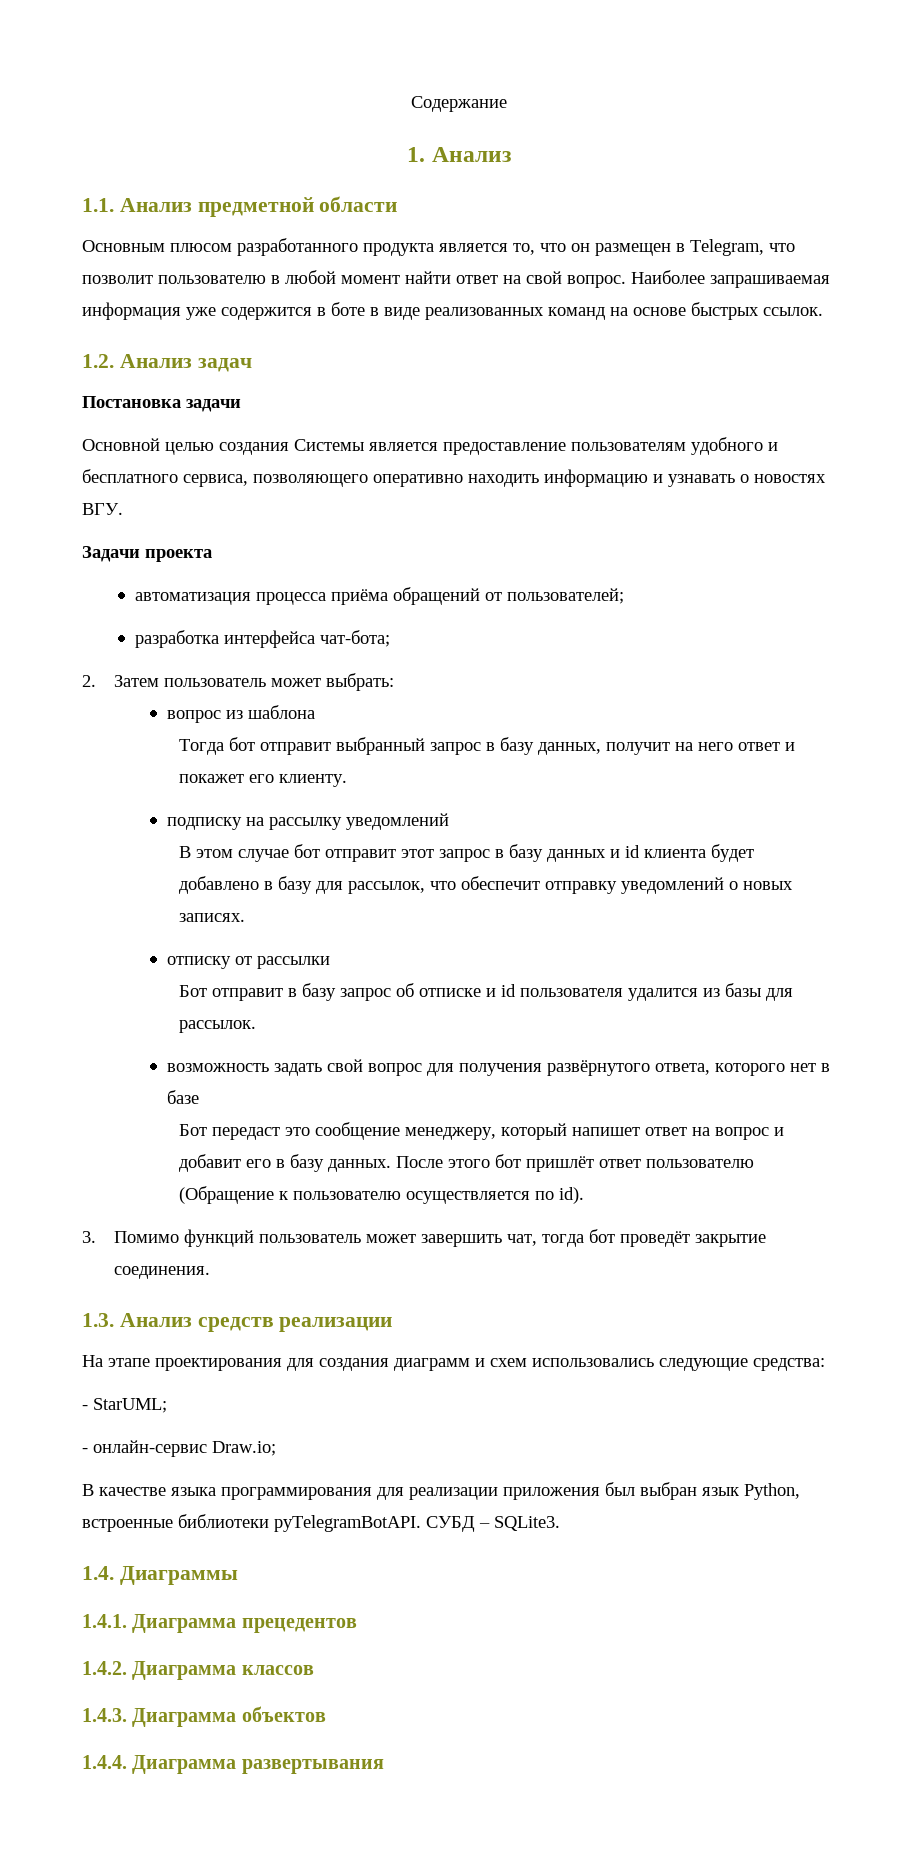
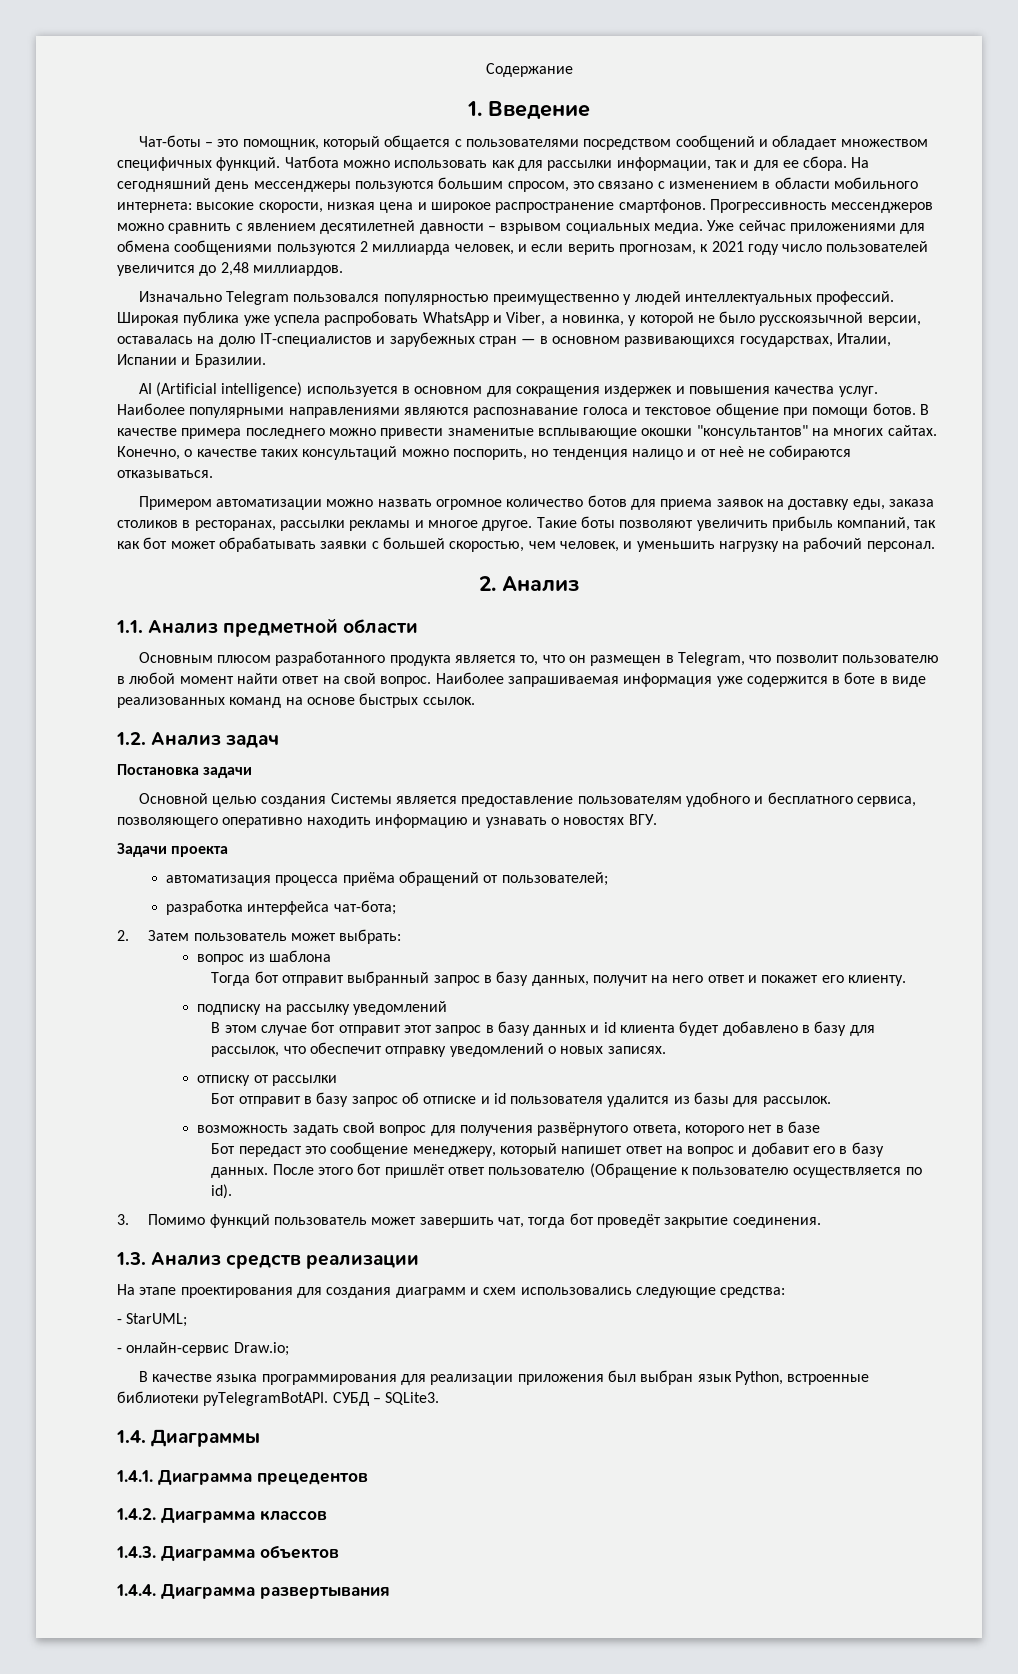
(426, 154) none -> [488,101,590,119] [138,135,928,150] [117,156,870,171] [117,177,918,192] [117,199,934,213] [117,220,926,234] [117,240,929,255] [117,262,343,276] [138,291,895,305] [117,311,921,326] [117,332,891,347] [117,354,266,368] [138,382,878,397] [117,403,929,418] [117,425,937,439] [117,445,852,460] [117,470,213,478] [138,495,934,510] [117,516,937,531] [117,537,935,552] [479,576,496,591] Введение // Чат-боты – это помощник, который общается с пользователями посредством сообщений и обладает множеством специфичных функций. Чатбота можно использовать как для рассылки информации, так и для ее сбора. На сегодняшний день мессенджеры пользуются большим спросом, это связано c изменением в области мобильного интернета: высокие скорости, низкая цена и широкое распространение смартфонов. Прогрессивность мессенджеров можно сравнить с явлением десятилетней давности – взрывом социальных медиа. Уже сейчас приложениями для обмена сообщениями пользуются 2 миллиарда человек, и если верить прогнозам, к 2021 году число пользователей увеличится до 2,48 миллиардов. // Изначально Telegram пользовался популярностью преимущественно у людей интеллектуальных профессий. Широкая публика уже успела распробовать WhatsApp и Viber, а новинка, у которой не было русскоязычной версии, оставалась на долю IT-специалистов и зарубежных стран — в основном развивающихся государствах, Италии, Испании и Бразилии. // AI (Artificial intelligence) используется в основном для сокращения издержек и повышения качества услуг. Наиболее популярными направлениями являются распознавание голоса и текстовое общение при помощи ботов. В качестве примера последнего можно привести знаменитые всплывающие окошки "консультантов" на многих сайтах. Конечно, о качестве таких консультаций можно поспорить, но тенденция налицо и от неѐ не собираются отказываться. // Примером автоматизации можно назвать огромное количество ботов для приема заявок на доставку еды, заказа столиков в ресторанах, рассылки рекламы и многое другое. Такие боты позволяют увеличить прибыль компаний, так как бот может обрабатывать заявки с большей скоростью, чем человек, и уменьшить нагрузку на рабочий персонал. // 2.

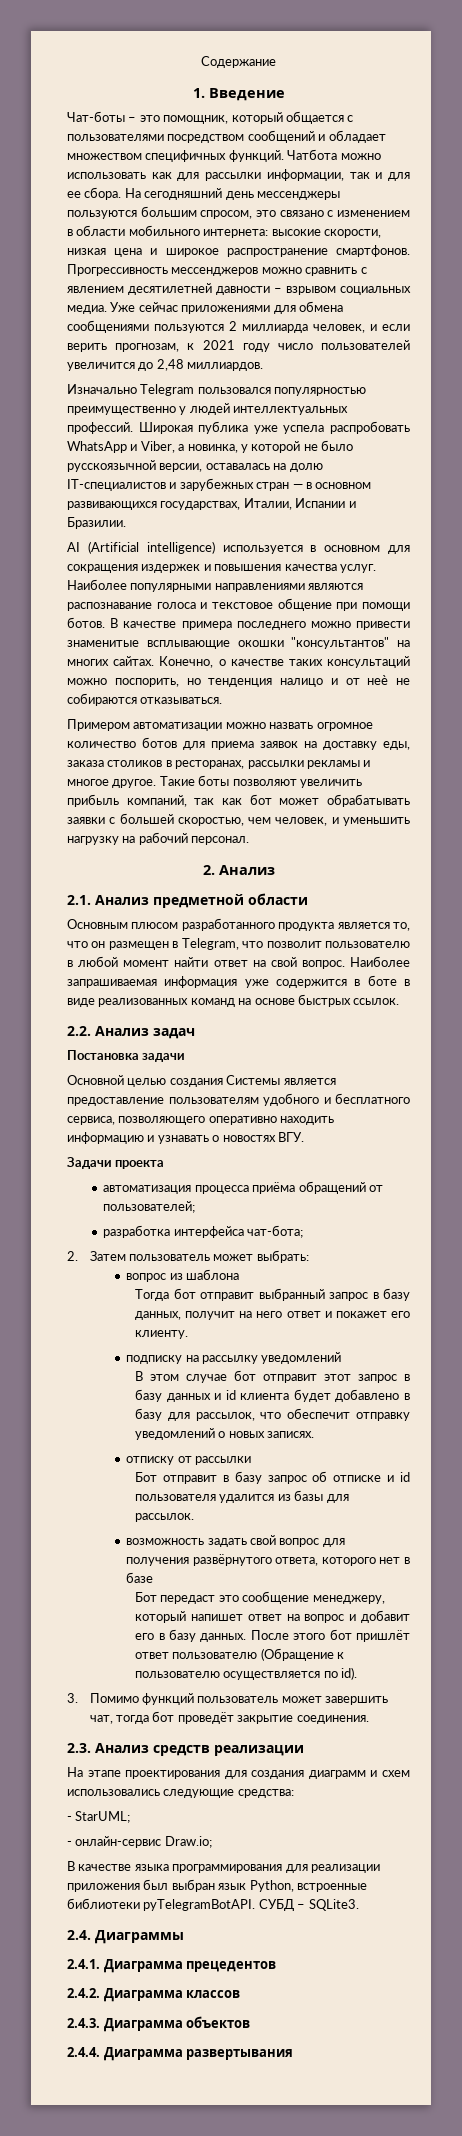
[116,620,143,633] 1.1. -> [67,895,91,905] 2.1.
[116,732,146,745] 1.2. -> [67,1026,91,1036] 2.2.
[116,1252,146,1265] 1.3. -> [67,1743,91,1753] 2.3.
[116,1430,146,1443] 1.4. -> [67,1930,91,1940] 2.4.
[116,1470,153,1482] 1.4.1. -> [67,1959,100,1969] 2.4.1.
[116,1508,156,1520] 1.4.2. -> [67,1988,100,1998] 2.4.2.
[116,1546,156,1558] 1.4.3. -> [67,2018,100,2028] 2.4.3.
[116,1584,156,1596] 1.4.4. -> [67,2047,100,2057] 2.4.4.

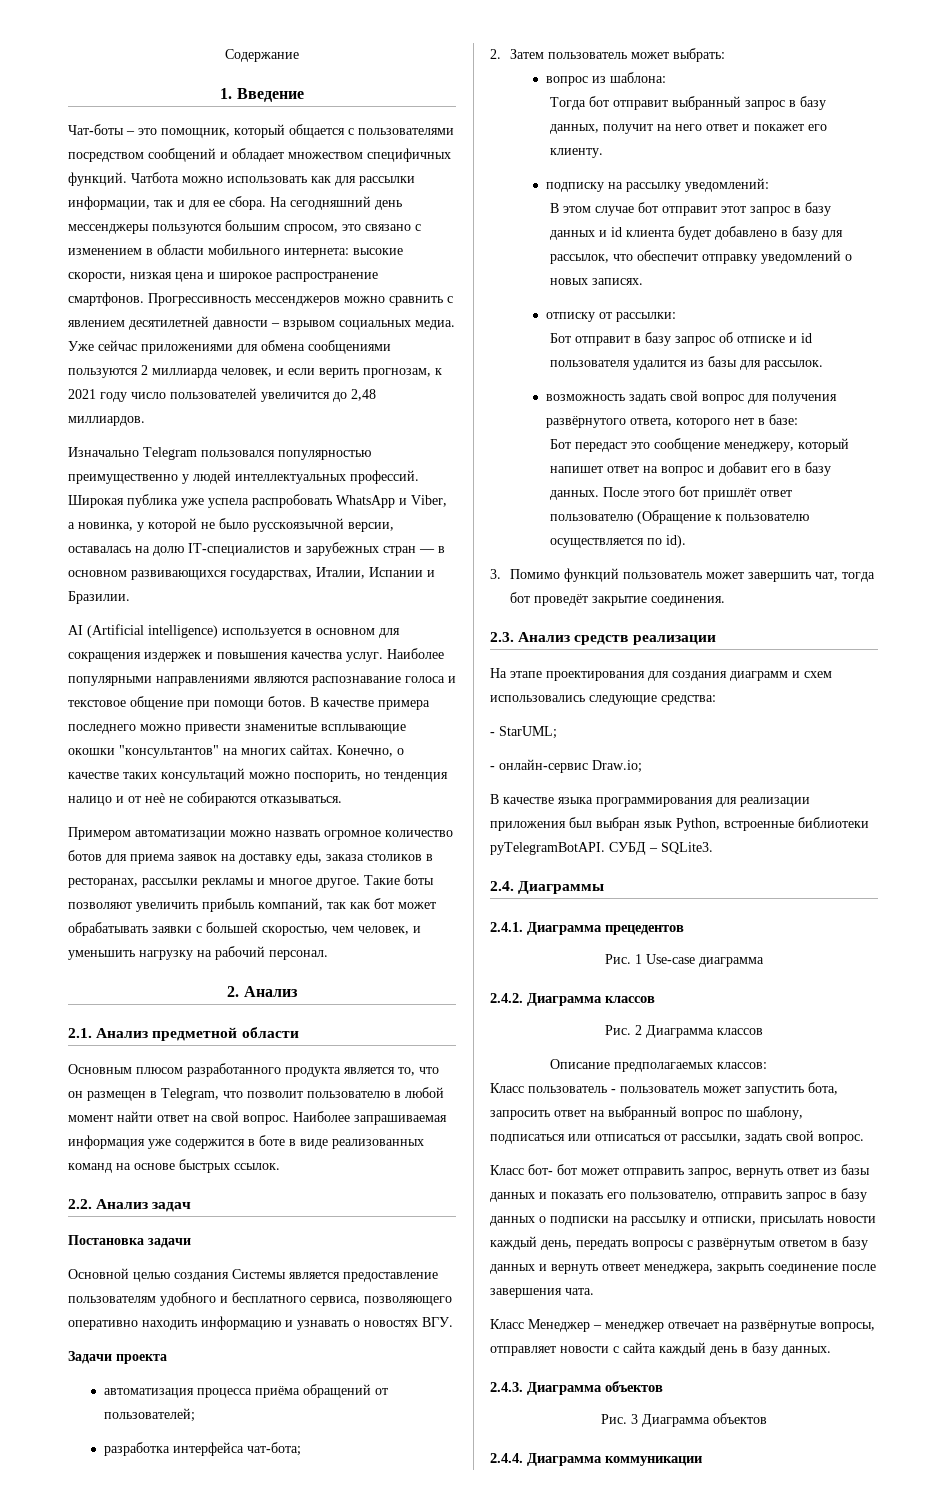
[185,1269,239,1280] шаблона -> [609,72,666,83] шаблона:
[261,1352,342,1364] уведомлений -> [684,178,769,192] уведомлений:
[194,1456,251,1465] рассылки -> [615,312,676,322] рассылки:
[126,1572,154,1583] базе -> [768,414,798,425] базе:
(277, 1966) none -> [605,954,764,967] // Рис. 1 Use-case диаграмма
(241, 1994) none -> [605,1025,763,1038] [550,1059,768,1072] [490,1082,838,1096] [490,1106,803,1120] [490,1130,864,1144] [490,1164,870,1178] [490,1188,867,1202] [490,1216,876,1226] [490,1236,868,1250] [490,1264,876,1274] [490,1288,594,1298] [490,1319,875,1332] [490,1342,831,1356] // Рис. 2 Диаграмма классов // Описание предполагаемых классов: // Класс пользователь - пользователь может запустить бота, запросить ответ на выбранный вопрос по шаблону, подписаться или отписаться от рассылки, задать свой вопрос. // Класс бот- бот может отправить запрос, вернуть ответ из базы данных и показать его пользователю, отправить запрос в базу данных о подписки на рассылку и отписки, присылать новости каждый день, передать вопросы с развёрнутым ответом в базу данных и вернуть отвеет менеджера, закрыть соединение после завершения чата. // Класс Менеджер – менеджер отвечает на развёрнутые вопросы, отправляет новости с сайта каждый день в базу данных.
(251, 2022) none -> [601,1413,767,1427] // Рис. 3 Диаграмма объектов
[186,2049,294,2060] развертывания -> [605,1456,702,1466] коммуникации

